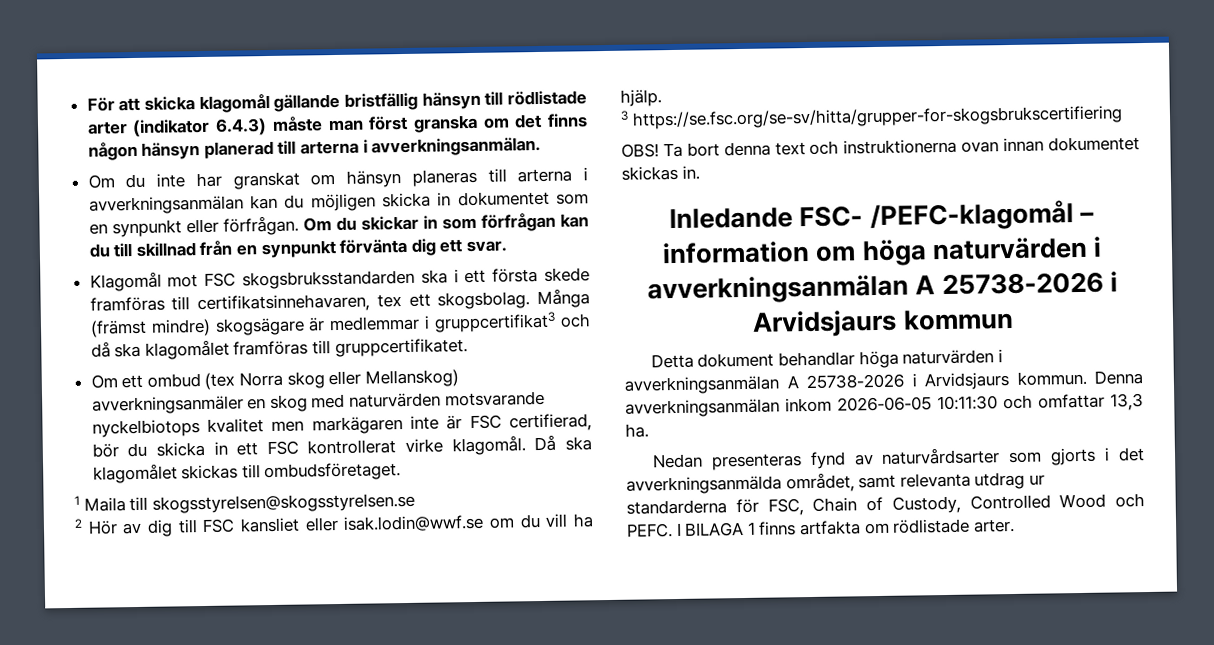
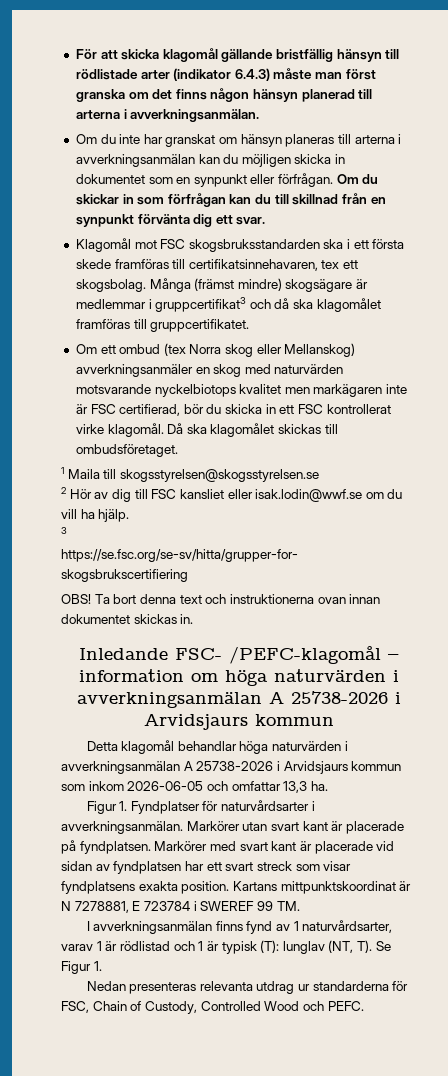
[697,352,775,368] dokument -> [121,740,175,754] klagomål
[1016,370,1143,386] [625,398,780,418] kommun. Denna avverkningsanmälan -> [351,761,402,771] [61,784,85,791] kommun som
[937,395,998,411] 10:11:30 -> (204, 786) none
[651,447,1145,471] [626,472,897,495] Nedan presenteras fynd av naturvårdsarter som gjorts i det avverkningsanmälda området, samt -> [86,800,315,814] [61,821,404,834] [61,840,395,854] [61,861,352,874] [61,881,412,894] [61,901,300,913] [86,920,393,934] [61,940,391,954] [61,961,102,974] [86,981,197,994] Figur 1. Fyndplatser för naturvårdsarter i avverkningsanmälan. Markörer utan svart kant är placerade på fyndplatsen. Markörer med svart kant är placerade vid sidan av fyndplatsen har ett svart streck som visar fyndplatsens exakta position. Kartans mittpunktskoordinat är N 7278881, E 723784 i SWEREF 99 TM. // I avverkningsanmälan finns fynd av 1 naturvårdsarter, varav 1 är rödlistad och 1 är typisk (T): lunglav (NT, T). Se Figur 1. // Nedan presenteras
[675,518,1015,537] I BILAGA 1 finns artfakta om rödlistade arter. -> (364, 1006) none

